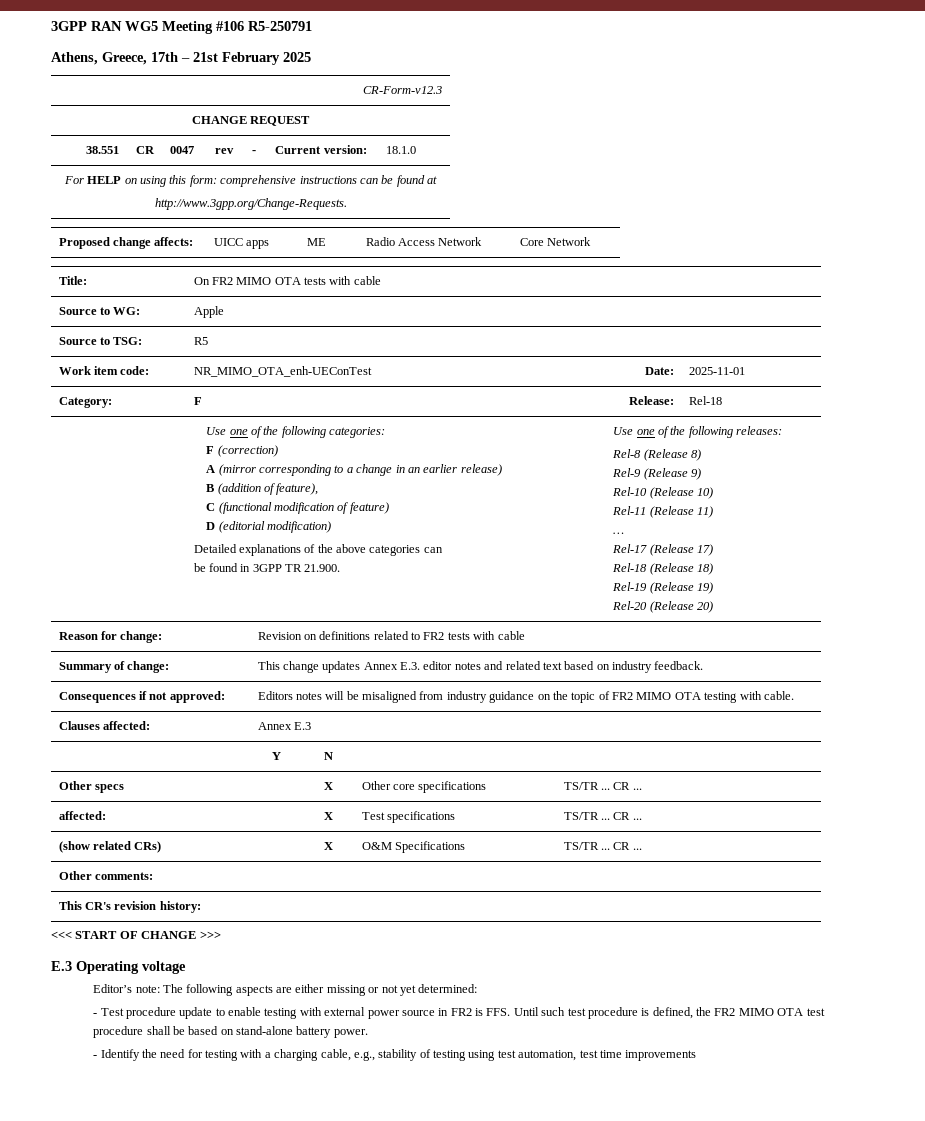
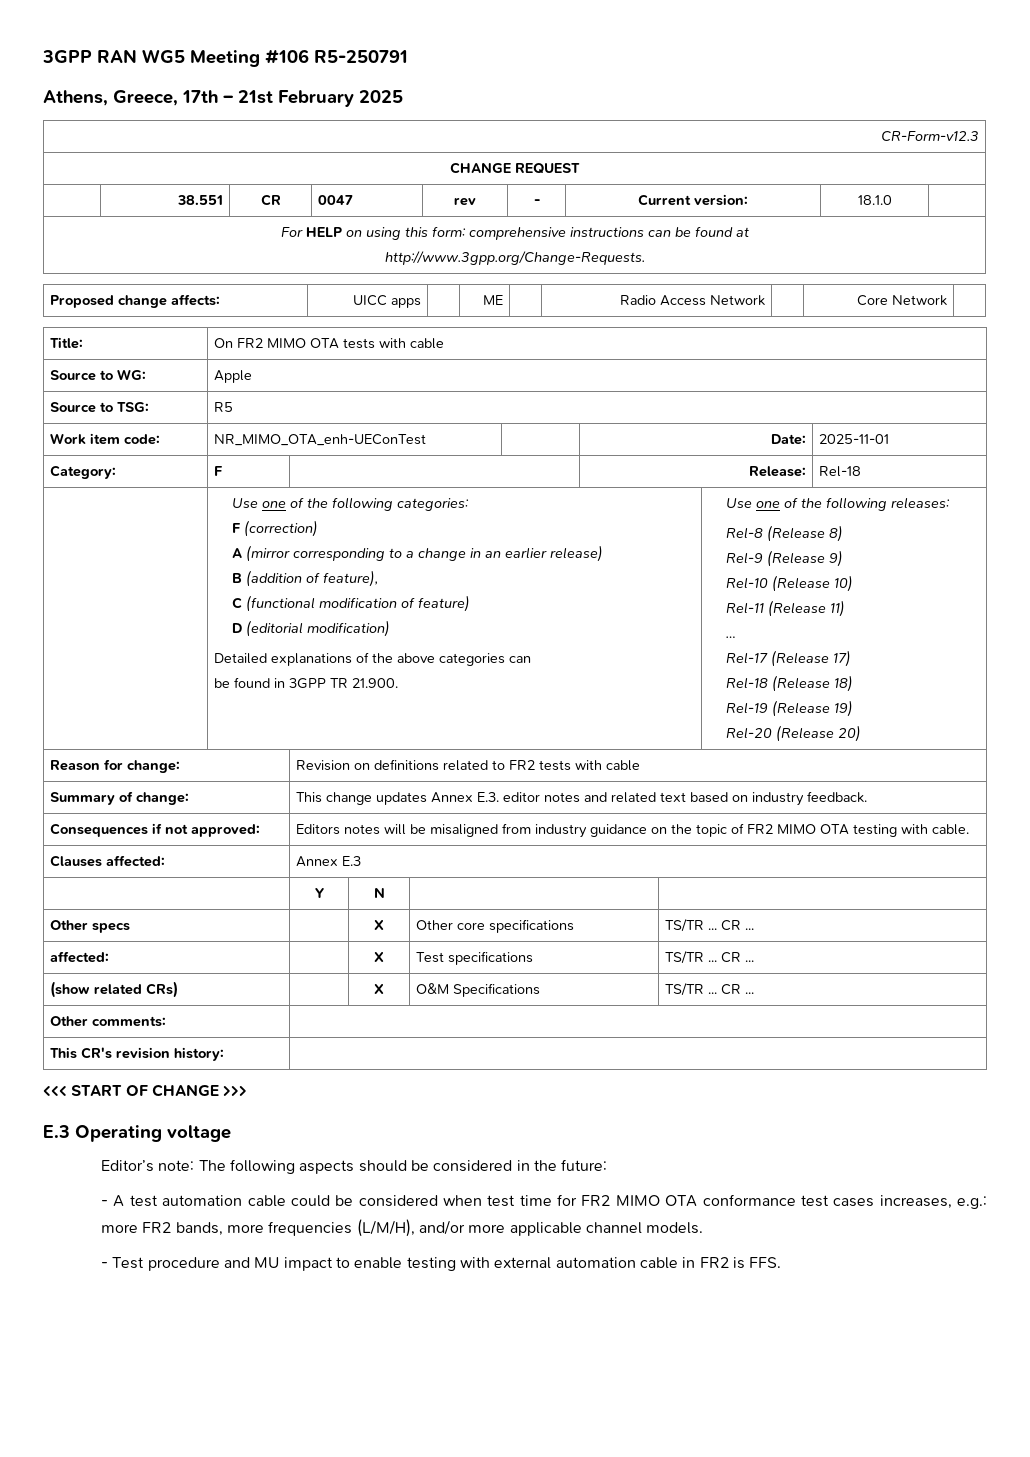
[276,984,478,996] are either missing or not yet determined: -> [358,1159,608,1172] [101,1194,988,1209] [101,1219,704,1237] should be considered in the future: // - A test automation cable could be considered when test time for FR2 MIMO OTA conformance test cases increases, e.g.: more FR2 bands, more frequencies (L/M/H), and/or more applicable channel models.
[179,1007,213,1019] update -> [223,1257,333,1271] and MU impact
[367,1010,435,1019] power source -> [555,1257,678,1269] automation cable
[513,1007,825,1019] [93,1026,368,1038] [93,1049,697,1061] Until such test procedure is defined, the FR2 MIMO OTA test procedure shall be based on stand-alone battery power. // - Identify the need for testing with a charging cable, e.g., stability of testing using test automation, test time improvements -> (782, 1262) none

